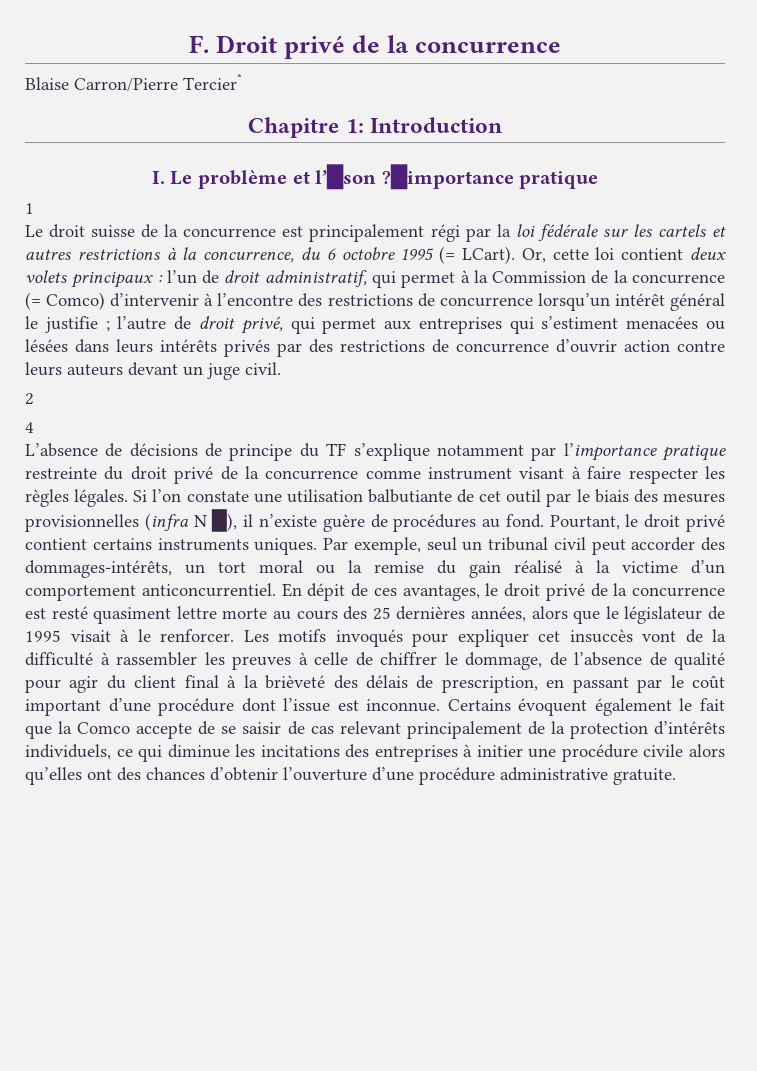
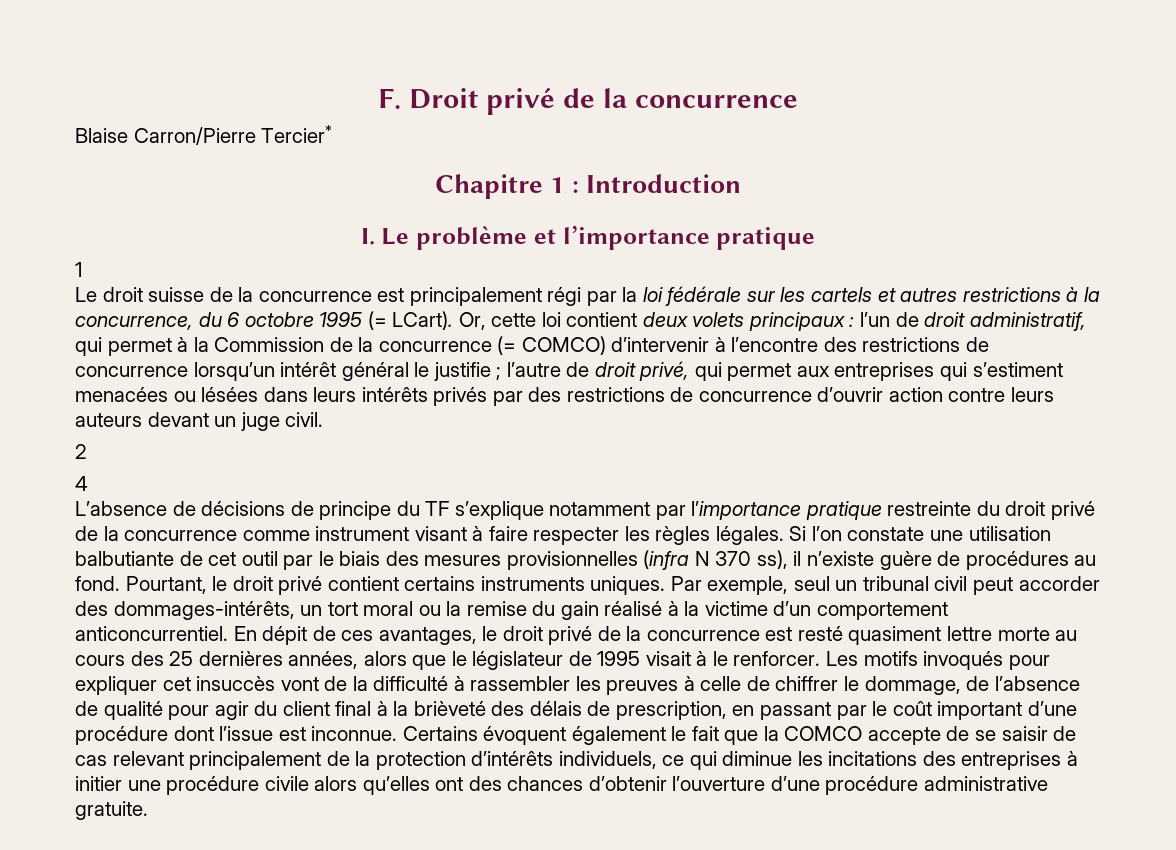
[345,119,364,133] 1: -> [550,177,579,193] 1 :
[315,164,514,190] l’█son ?█importance -> [562,225,710,250] l’importance
[46,292,106,310] Comco) -> [521,336,606,355] COMCO)
[211,509,238,532] █), -> [715,550,788,569] 370 ss),
[77,722,131,734] Comco -> [784,726,863,741] COMCO

